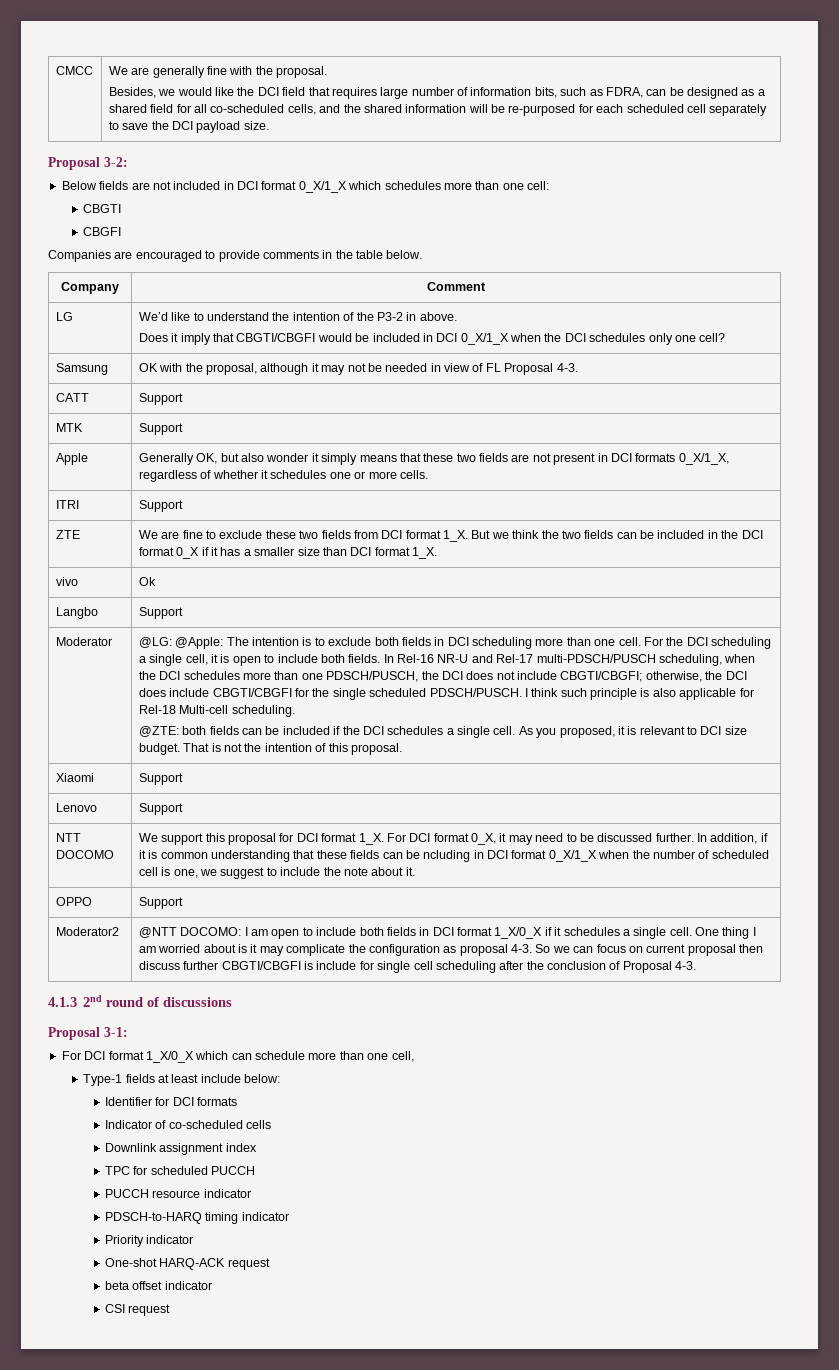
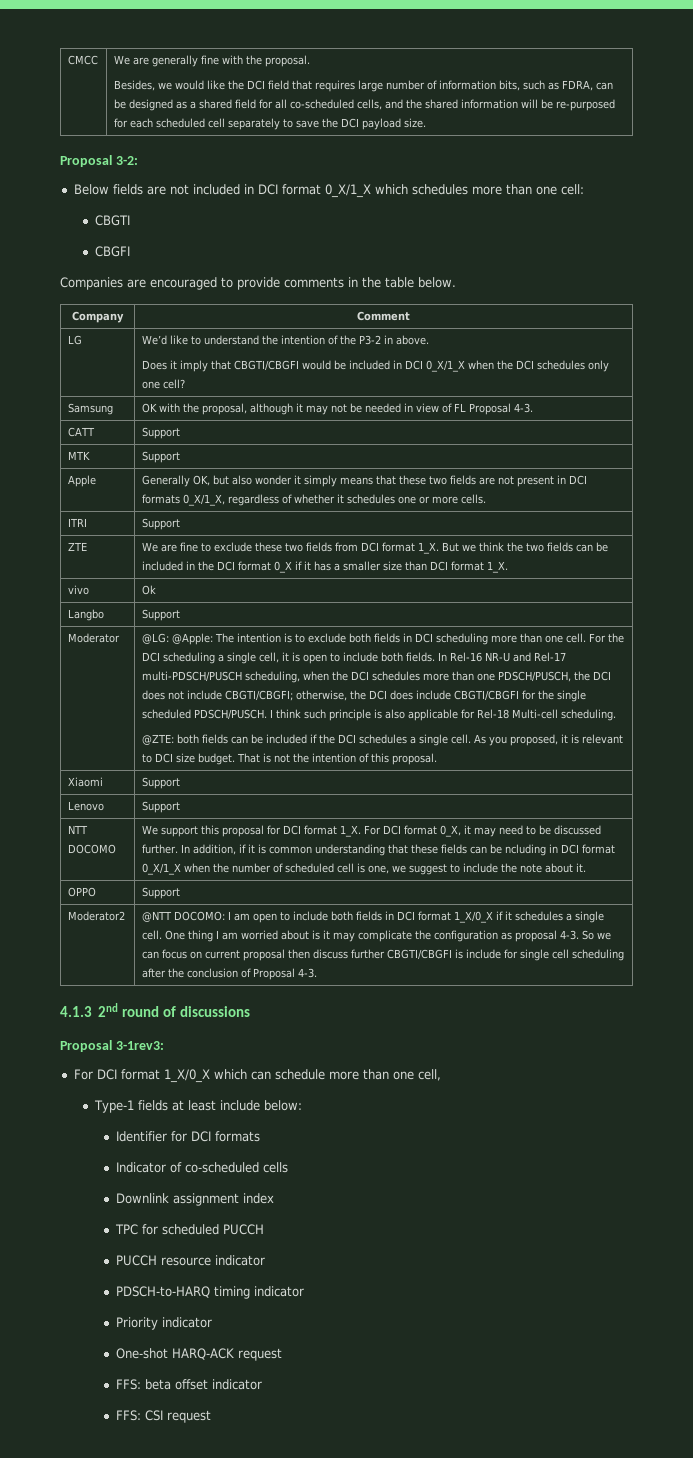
[103,1027,128,1037] 3-1: -> [115,1041,164,1050] 3-1rev3:
(270, 1264) none -> [115,1379,141,1390] FFS:
(212, 1285) none -> [115,1410,141,1421] FFS:

